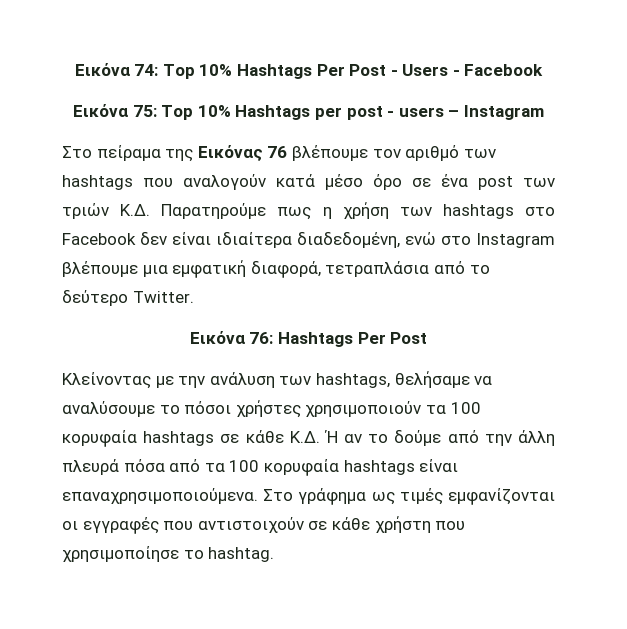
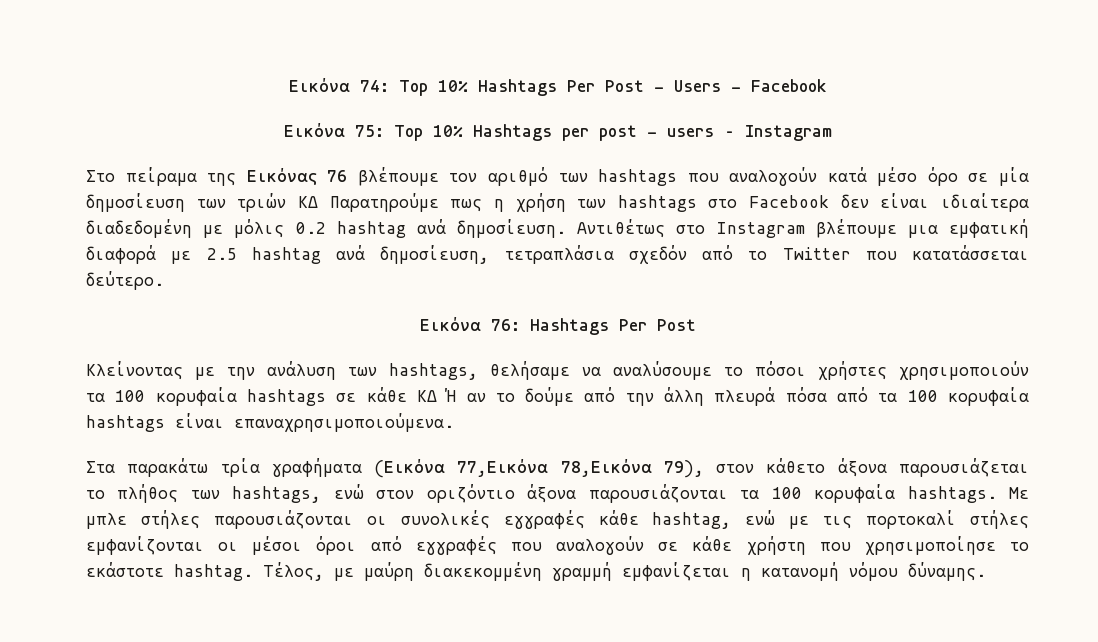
[441,174,513,190] ένα post -> [999,167,1029,186] [86,193,185,212] μία δημοσίευση
[120,204,151,216] Κ.Δ. -> [297,196,318,208] ΚΔ
[297,231,436,248] διαδεδομένη, ενώ -> [86,219,666,238] διαδεδομένη με μόλις 0.2 hashtag ανά δημοσίευση. Αντιθέτως
[250,260,490,278] [62,289,194,306] διαφορά, τετραπλάσια από το δεύτερο Twitter. -> [86,245,1029,265] [86,271,164,290] διαφορά με 2.5 hashtag ανά δημοσίευση, τετραπλάσια σχεδόν από το Twitter που κατατάσσεται δεύτερο.
[289,431,320,443] Κ.Δ. -> [416,390,437,402] ΚΔ
[263,488,555,505] [62,521,78,530] Στο γράφημα ως τιμές εμφανίζονται οι -> [86,458,1029,478] [86,484,1029,503] [86,510,1029,529] [86,536,402,555] // Στα παρακάτω τρία γραφήματα (Εικόνα 77,Εικόνα 78,Εικόνα 79), στον κάθετο άξονα παρουσιάζεται το πλήθος των hashtags, ενώ στον οριζόντιο άξονα παρουσιάζονται τα 100 κορυφαία hashtags. Με μπλε στήλες παρουσιάζονται οι συνολικές εγγραφές κάθε hashtag, ενώ με τις πορτοκαλί στήλες εμφανίζονται οι μέσοι όροι από
[197,517,304,533] αντιστοιχούν -> [556,536,645,555] αναλογούν
[208,547,275,562] hashtag. -> [86,562,986,581] εκάστοτε hashtag. Τέλος, με μαύρη διακεκομμένη γραμμή εμφανίζεται η κατανομή νόμου δύναμης.

